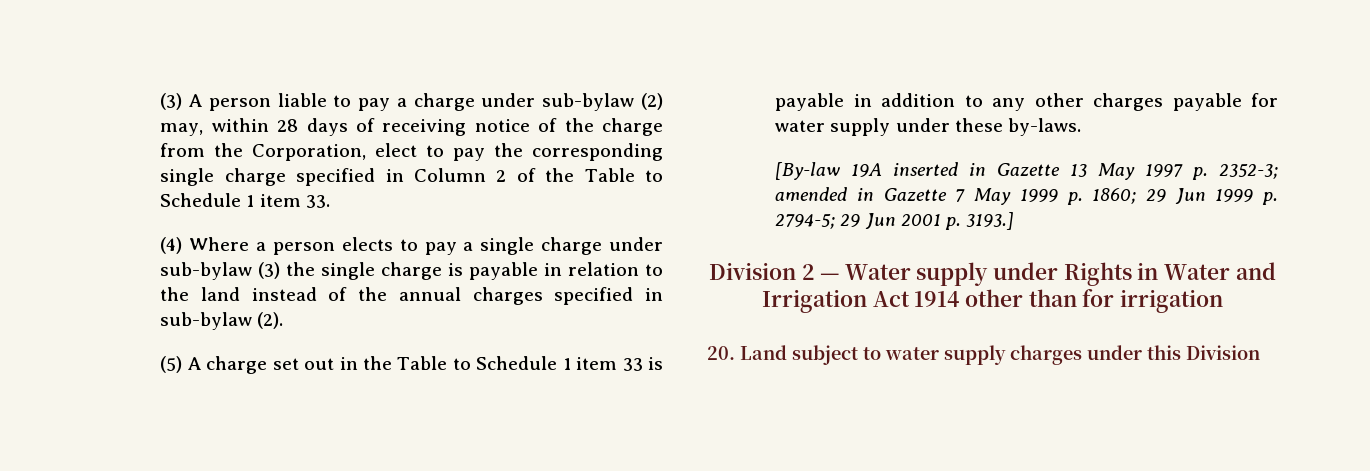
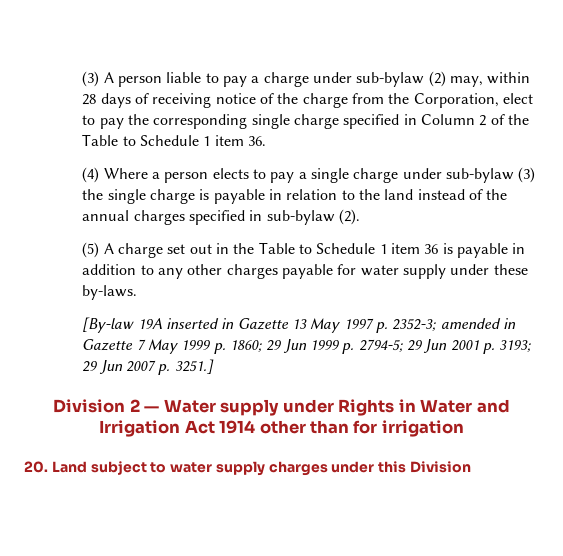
[305,195,330,208] 33. -> [248,136,267,146] 36.
[622,358,643,371] 33 -> [424,244,439,254] 36
[965,212,1014,230] 3193.] -> [499,340,532,352] [82,359,214,375] 3193; 29 Jun 2007 p. 3251.]

